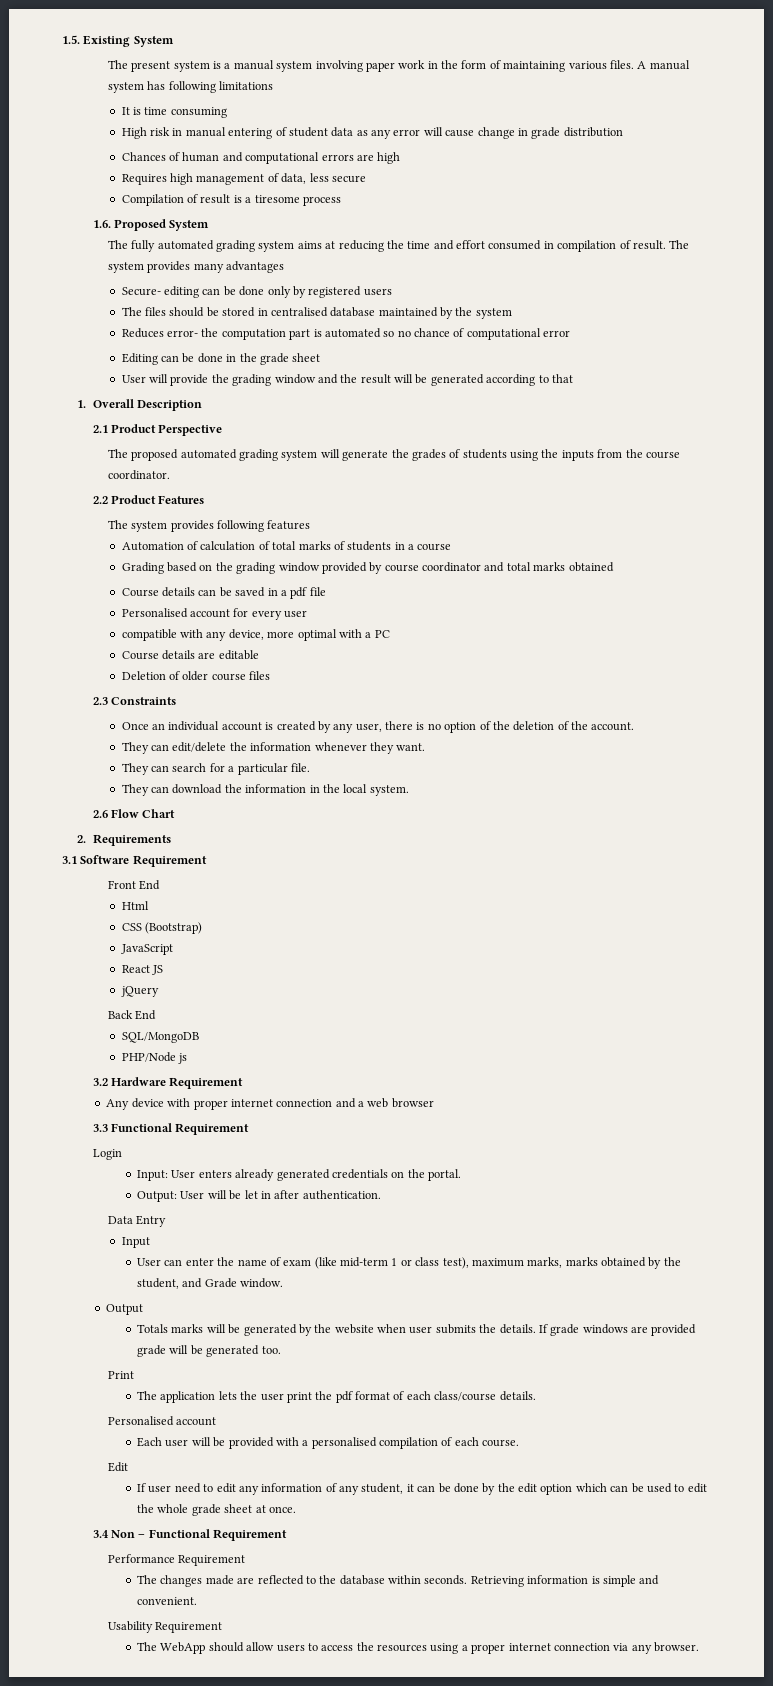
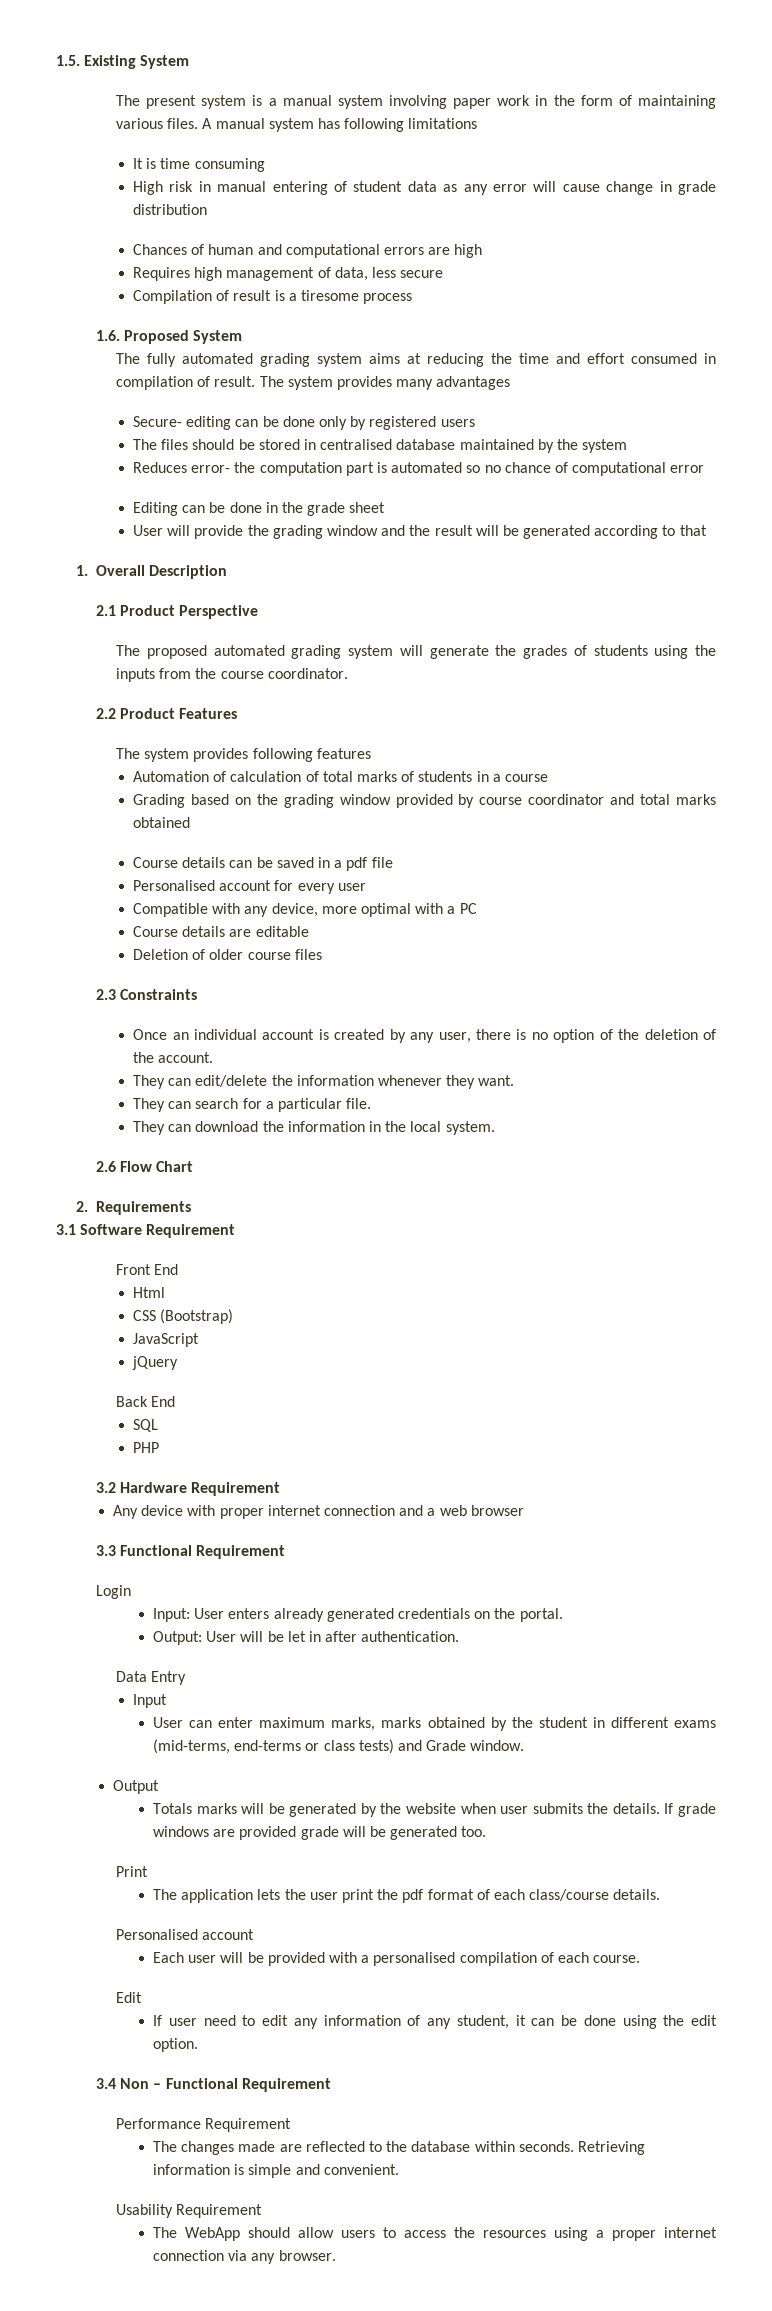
[121,629,177,641] compatible -> [133,903,209,917] Compatible
[121,965,164,975] // React JS -> (200, 1340) none
[121,1032,199,1043] [121,1052,188,1064] SQL/MongoDB // PHP/Node js -> [133,1419,159,1432] [133,1442,160,1453] SQL // PHP
[217,1257,469,1269] the name of exam (like mid-term 1 or class test), -> (254, 1722) none
[136,1278,179,1289] student, -> [538,1717,716,1728] [153,1739,394,1754] student in different exams (mid-terms, end-terms or class tests)
[482,1483,496,1495] by -> [622,2015,657,2029] using
[540,1483,707,1495] [136,1504,296,1516] option which can be used to edit the whole grade sheet at once. -> [153,2038,199,2052] option.

